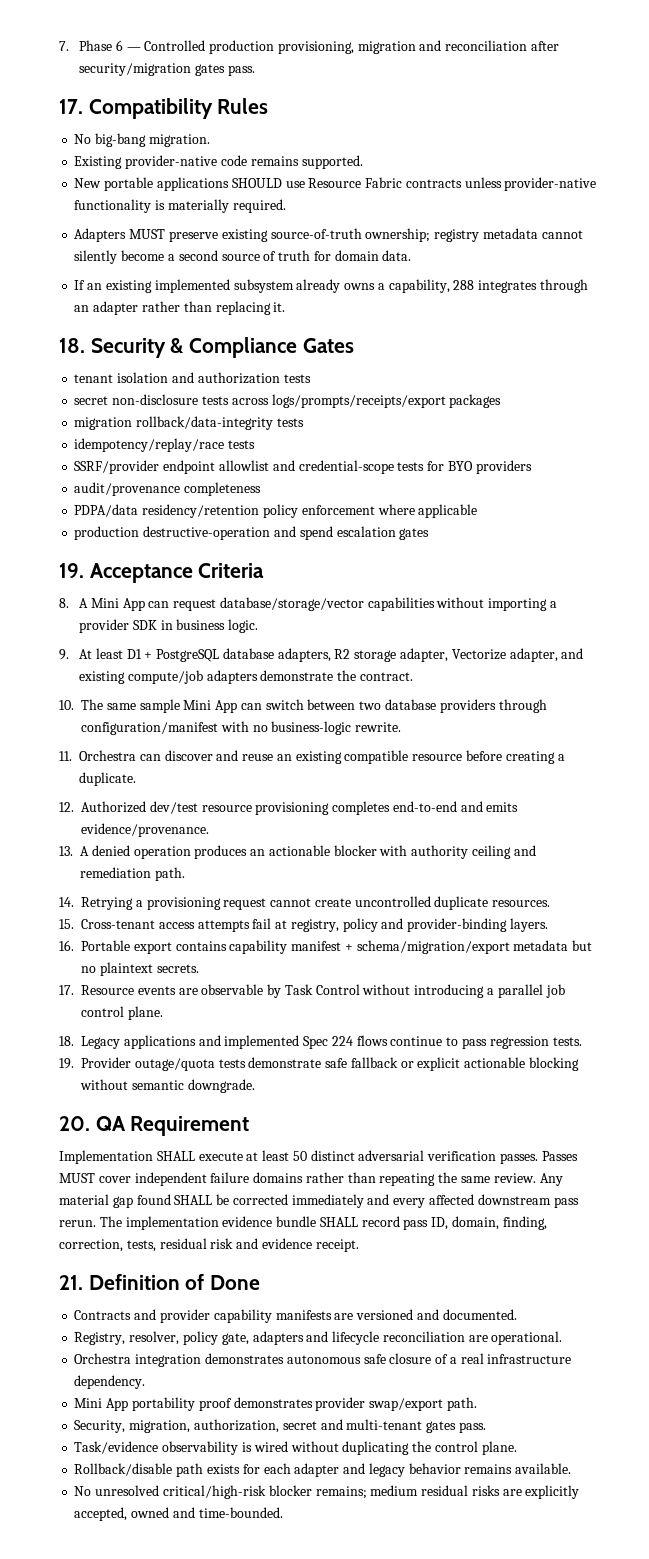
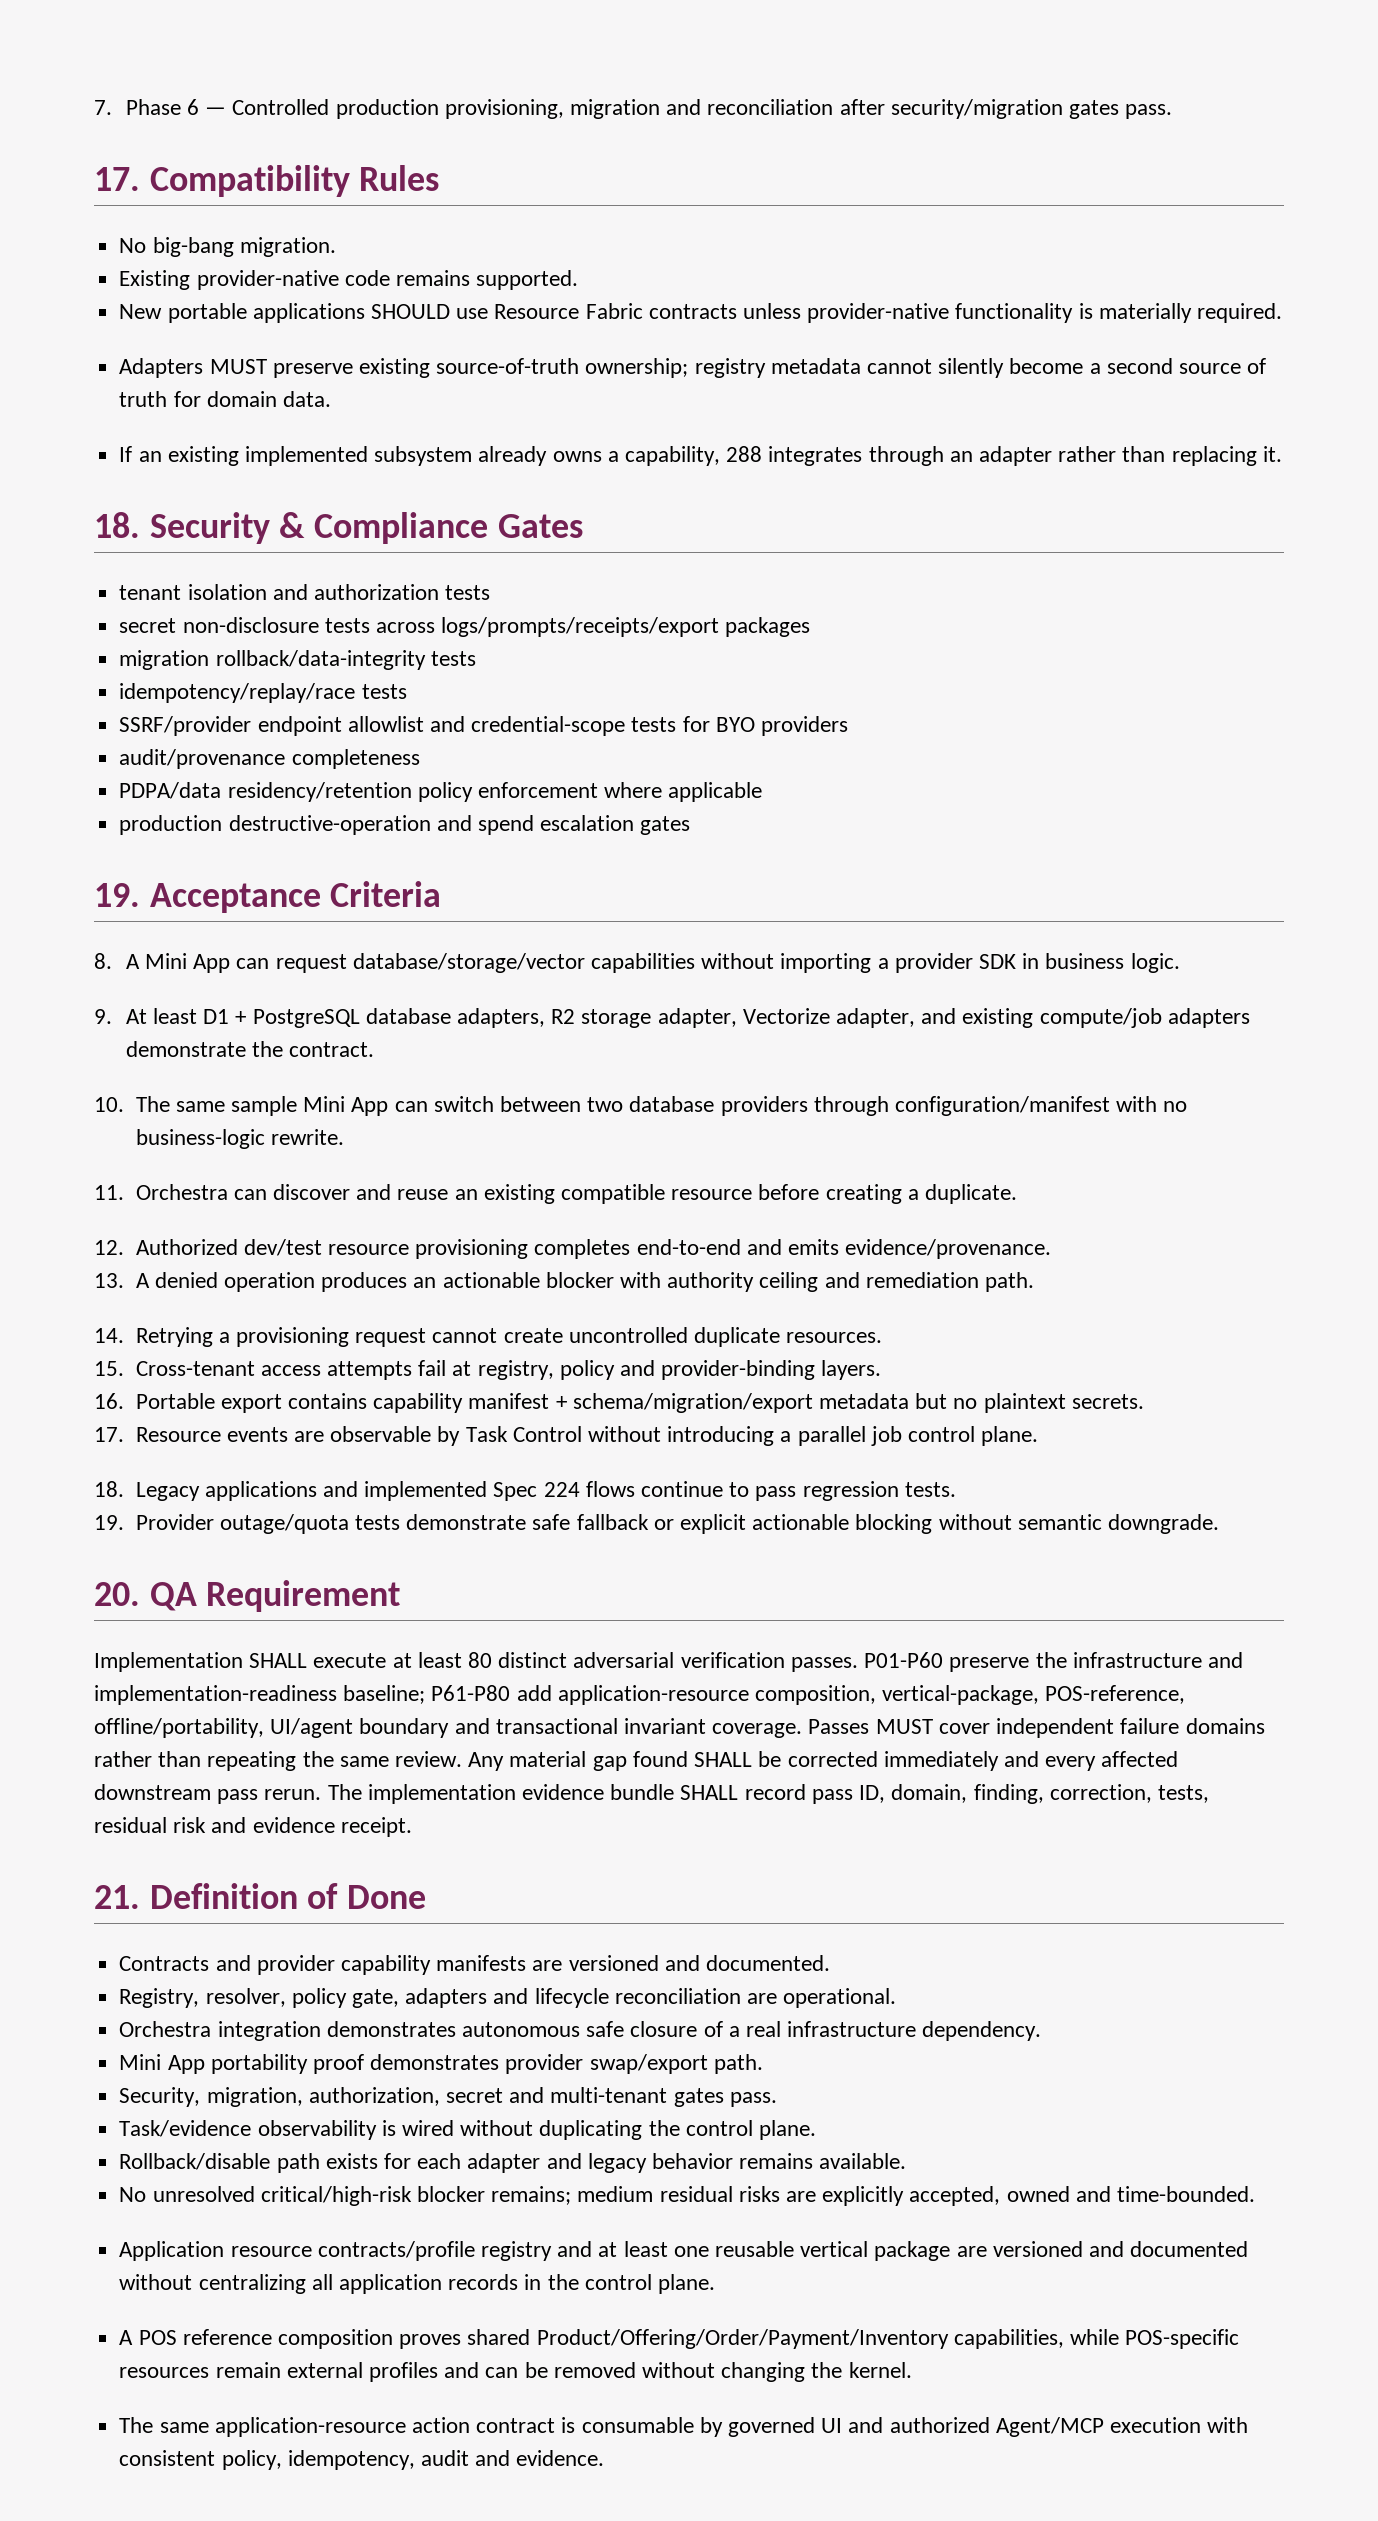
[292,1151,307,1161] 50 -> [468,1652,493,1668] 80
(539, 1158) none -> [864,1652,1243,1672] [94,1685,1186,1705] [94,1718,803,1738] P01-P60 preserve the infrastructure and implementation-readiness baseline; P61-P80 add application-resource composition, vertical-package, POS-reference, offline/portability, UI/agent boundary and transactional invariant coverage.
(283, 1512) none -> [119,2241,1249,2261] [119,2274,715,2294] [119,2329,1240,2349] [119,2362,912,2382] [119,2417,1249,2437] [119,2450,605,2470] // Application resource contracts/profile registry and at least one reusable vertical package are versioned and documented without centralizing all application records in the control plane. // A POS reference composition proves shared Product/Offering/Order/Payment/Inventory capabilities, while POS-specific resources remain external profiles and can be removed without changing the kernel. // The same application-resource action contract is consumable by governed UI and authorized Agent/MCP execution with consistent policy, idempotency, audit and evidence.

